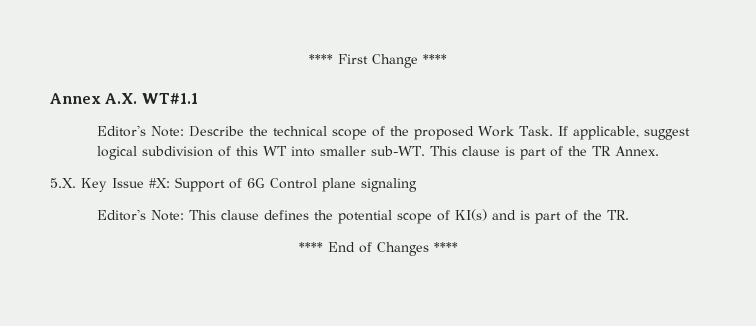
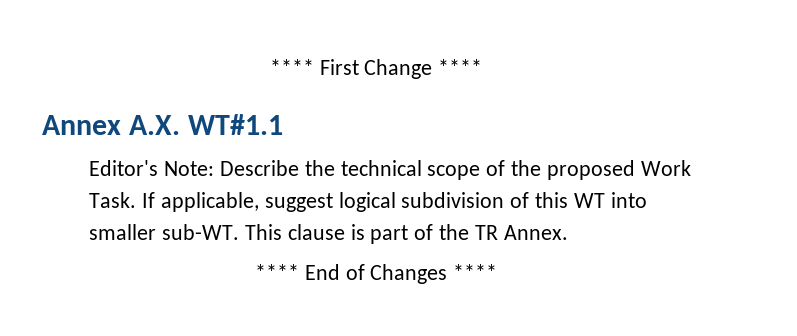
[50,177,417,192] [96,209,629,224] // 5.X. Key Issue #X: Support of 6G Control plane signaling // Editor's Note: This clause defines the potential scope of KI(s) and is part of the TR. -> (568, 232) none

